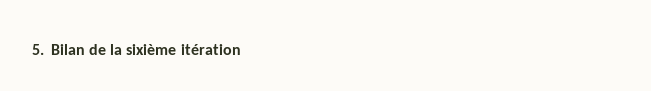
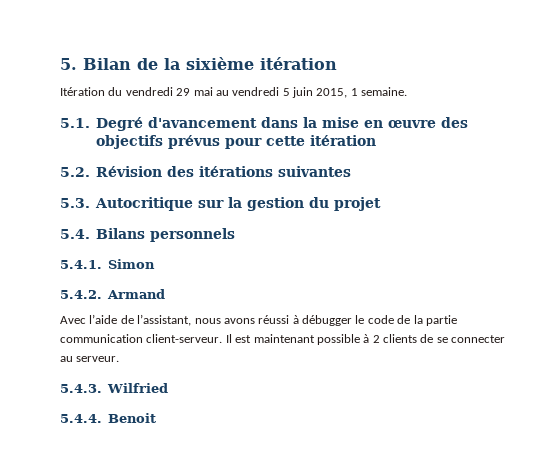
(241, 49) none -> [60,87,408,98] [60,117,469,131] [96,135,377,149] [60,166,352,177] [60,197,382,211] [60,228,236,242] [60,259,156,269] [60,289,166,299] [60,314,457,326] [60,334,506,345] [60,356,120,362] [60,383,169,393] [60,413,157,423] // Itération du vendredi 29 mai au vendredi 5 juin 2015, 1 semaine. // 5.1. Degré d'avancement dans la mise en œuvre des objectifs prévus pour cette itération // 5.2. Révision des itérations suivantes // 5.3. Autocritique sur la gestion du projet // 5.4. Bilans personnels // 5.4.1. Simon // 5.4.2. Armand // Avec l’aide de l’assistant, nous avons réussi à débugger le code de la partie communication client-serveur. Il est maintenant possible à 2 clients de se connecter au serveur. // 5.4.3. Wilfried // 5.4.4. Benoit

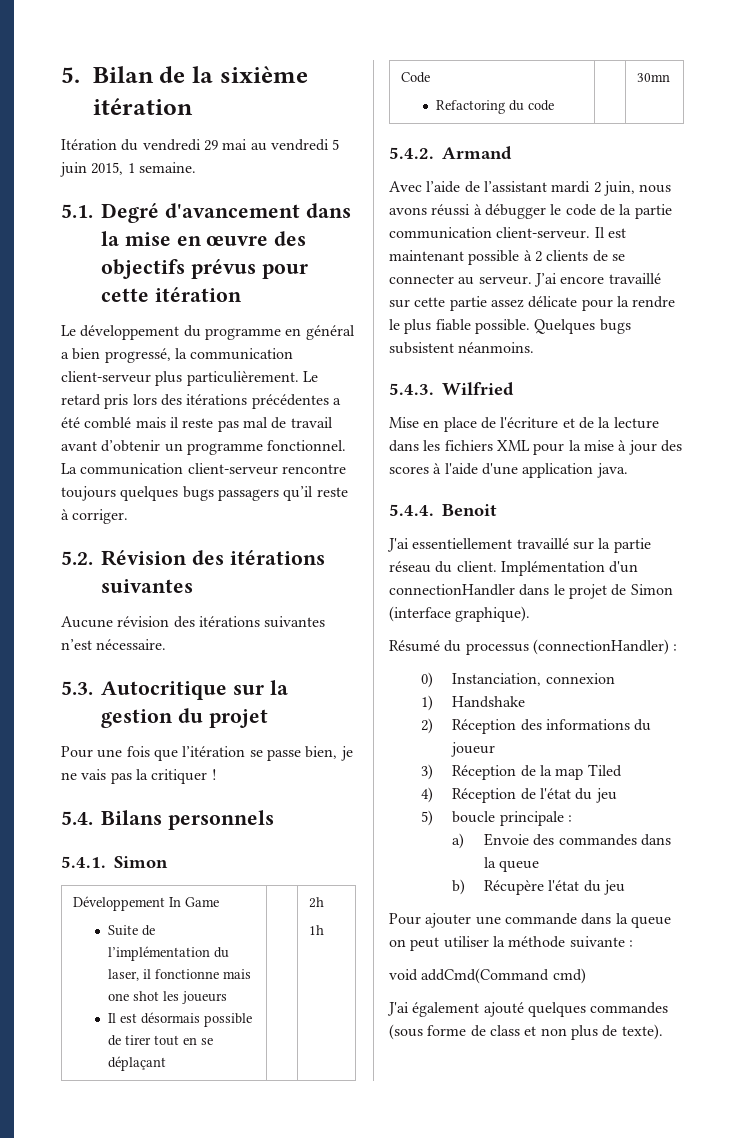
(377, 140) none -> [61,325,355,340] [61,348,294,363] [61,371,318,386] [61,394,341,409] [61,417,333,432] [61,440,347,455] [61,463,346,475] [61,486,348,501] [61,509,129,524] // Le développement du programme en général a bien progressé, la communication client-serveur plus particulièrement. Le retard pris lors des itérations précédentes a été comblé mais il reste pas mal de travail avant d’obtenir un programme fonctionnel. La communication client-serveur rencontre toujours quelques bugs passagers qu’il reste à corriger.
(352, 171) none -> [61,616,326,628] [61,639,167,650] // Aucune révision des itérations suivantes n’est nécessaire.
(382, 204) none -> [61,746,353,761] [61,769,217,784] // Pour une fois que l’itération se passe bien, je ne vais pas la critiquer !
(156, 264) none -> [72,896,219,911] [107,925,155,936] [107,946,229,961] [107,969,251,981] [107,991,227,1004] [107,1012,252,1027] [107,1035,213,1046] [107,1056,166,1071] [308,897,324,908] [308,925,324,935] [400,72,430,83] [435,100,554,114] [636,73,670,82] // Développement In Game // Suite de l’implémentation du laser, il fonctionne mais one shot les joueurs // Il est désormais possible de tirer tout en se déplaçant | | 2h // 1h // Code // Refactoring du code | | 30mn
[137,314,192,326] l’assistant, -> [483,181,635,196] l’assistant mardi 2 juin,
[60,383,169,393] [60,413,157,423] // 5.4.3. Wilfried // 5.4.4. Benoit -> [533,273,661,287] [389,296,676,311] [389,319,631,334] [389,342,535,354] [389,382,514,396] [389,417,659,432] [389,440,682,455] [389,463,628,478] [389,504,497,516] [387,538,651,553] [389,561,639,576] [389,584,673,599] [389,606,531,622] [389,639,678,655] [420,672,615,688] [420,695,526,711] [420,718,652,734] [451,742,496,757] [420,764,622,780] [420,787,617,803] [420,810,573,826] [452,833,672,849] [484,857,540,872] [452,879,626,895] [389,913,671,928] [389,936,633,951] [389,968,586,984] [387,1002,669,1017] [389,1024,663,1040] J’ai encore travaillé sur cette partie assez délicate pour la rendre le plus fiable possible. Quelques bugs subsistent néanmoins. // 5.4.3. Wilfried // Mise en place de l'écriture et de la lecture dans les fichiers XML pour la mise à jour des scores à l'aide d'une application java. // 5.4.4. Benoit // J'ai essentiellement travaillé sur la partie réseau du client. Implémentation d'un connectionHandler dans le projet de Simon (interface graphique). // Résumé du processus (connectionHandler) : // 0) Instanciation, connexion // 1) Handshake // 2) Réception des informations du joueur // 3) Réception de la map Tiled // 4) Réception de l'état du jeu // 5) boucle principale : // a) Envoie des commandes dans la queue // b) Récupère l'état du jeu // Pour ajouter une commande dans la queue on peut utiliser la méthode suivante : // void addCmd(Command cmd) // J'ai également ajouté quelques commandes (sous forme de class et non plus de texte).

